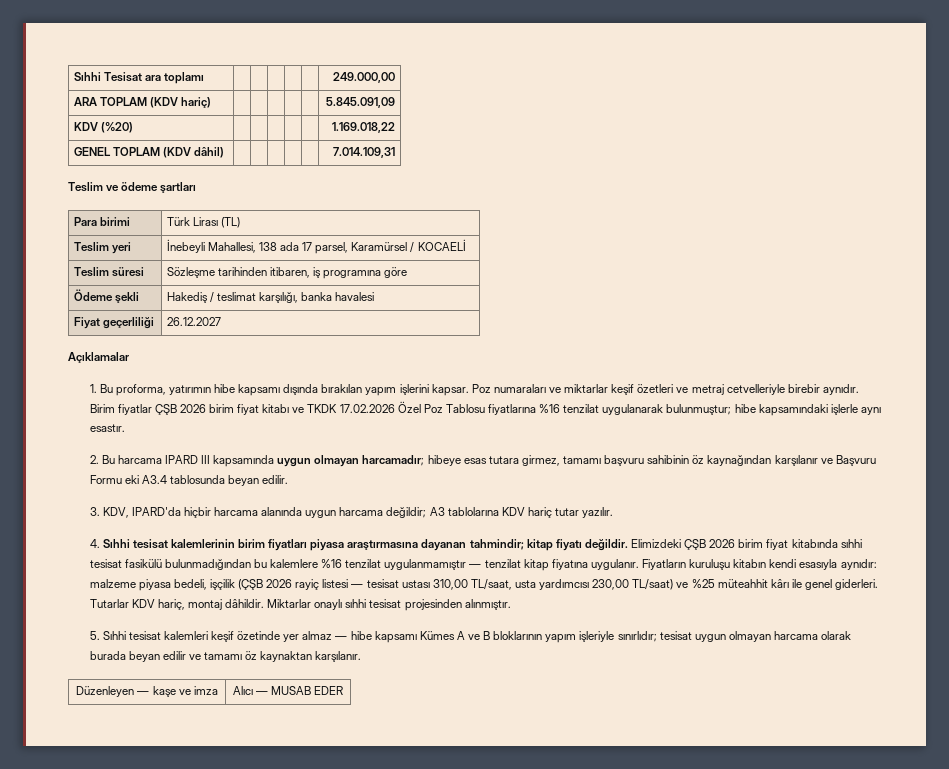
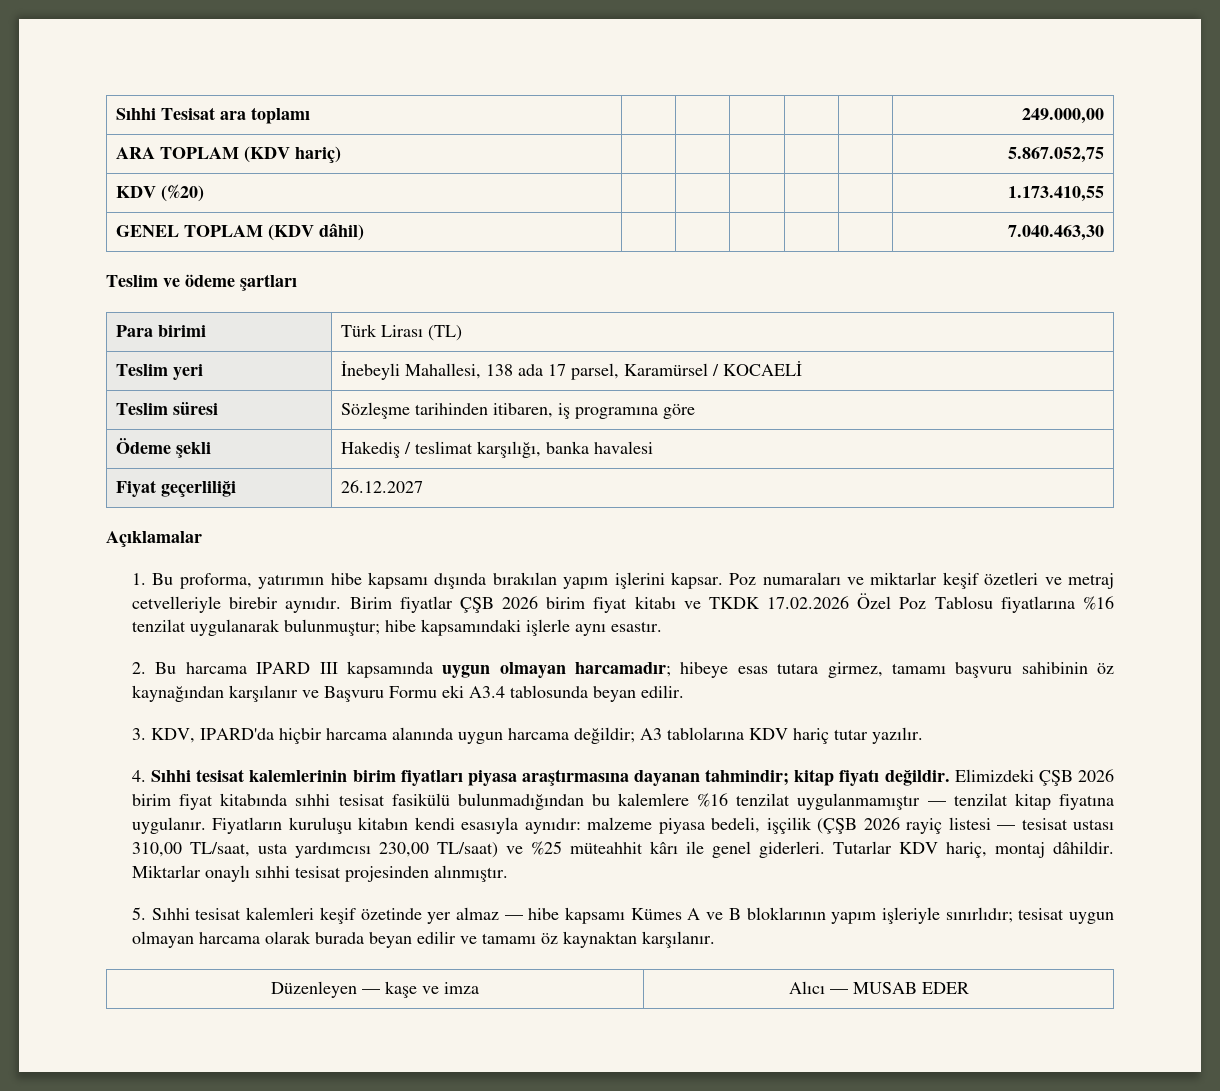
[326,97,396,108] 5.845.091,09 -> [1008,147,1105,163] 5.867.052,75
[332,122,396,133] 1.169.018,22 -> [1008,186,1105,202] 1.173.410,55
[333,147,396,158] 7.014.109,31 -> [1008,225,1105,241] 7.040.463,30

